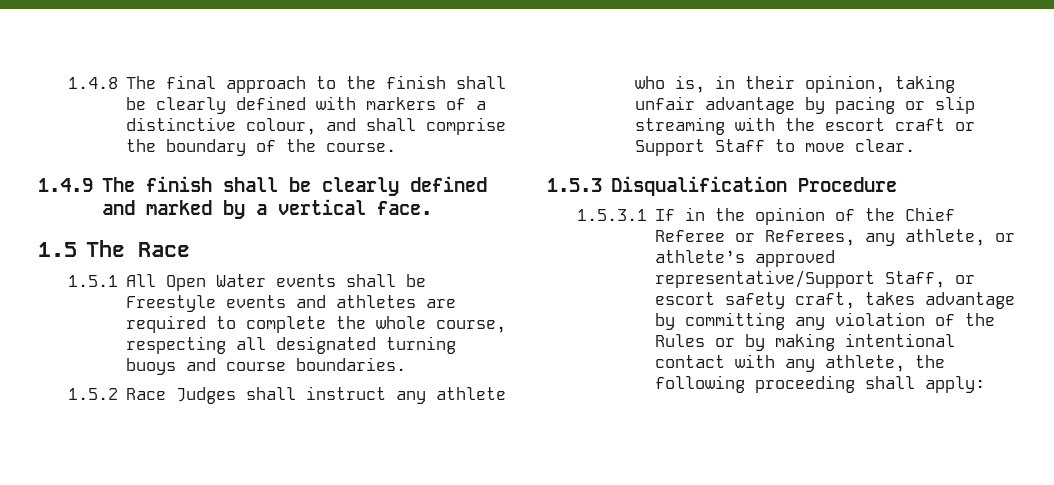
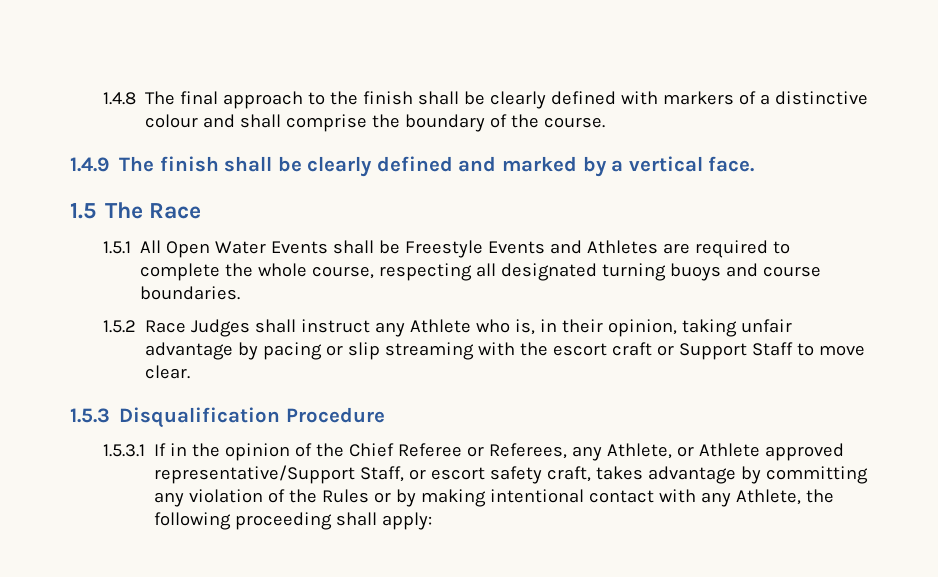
[246,118,317,135] colour, -> [144,114,198,128] colour
[276,274,337,287] events -> [270,241,328,254] Events
[226,295,417,308] events and athletes -> [487,240,658,254] Events and Athletes
[436,387,507,400] athlete -> [409,319,471,333] Athlete
[905,229,1016,246] [655,250,746,263] athlete, or athlete’s -> [606,443,760,459] Athlete, or Athlete
[825,355,906,372] athlete, -> [735,489,801,505] Athlete,

